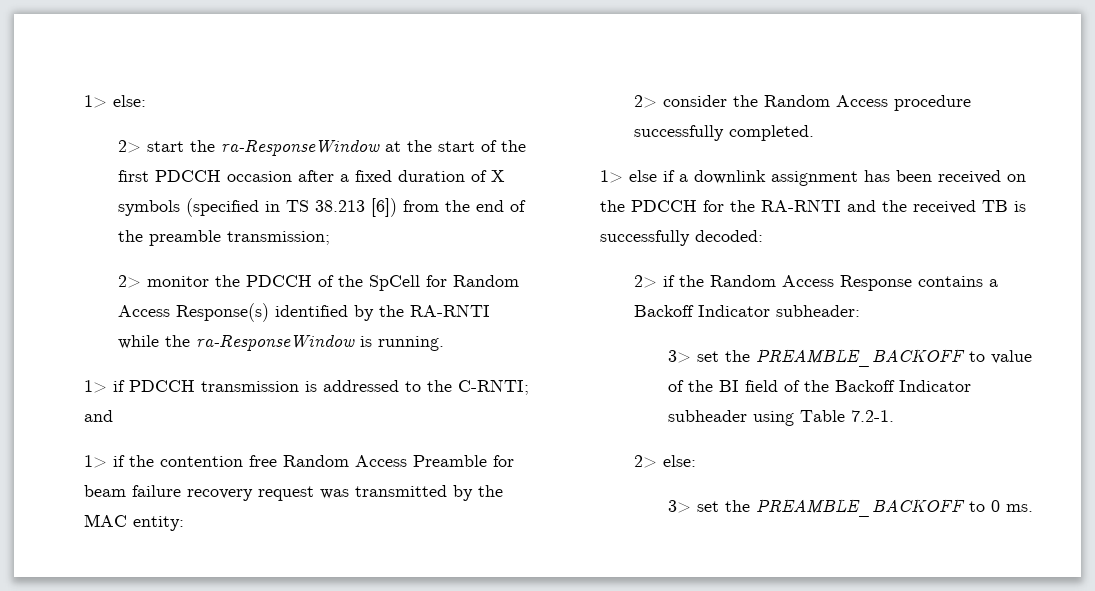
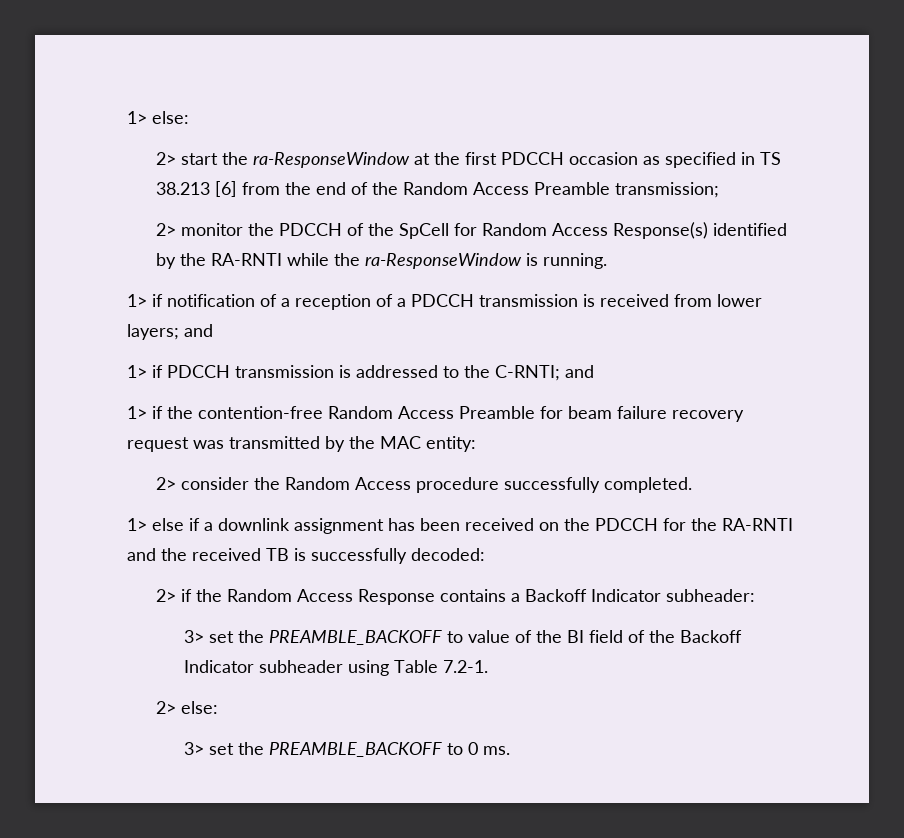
[437,140,526,152] [117,170,505,182] [117,198,259,217] start of the first PDCCH occasion after a fixed duration of X symbols (specified -> [464,152,736,168] first PDCCH occasion as specified
[370,198,397,217] [6]) -> [214,181,237,197] [6]
[148,230,221,246] preamble -> [402,182,610,195] Random Access Preamble
(444, 343) none -> [127,294,763,310] [127,324,214,340] // 1> if notification of a reception of a PDCCH transmission is received from lower layers; and
[159,455,277,467] contention free -> [198,406,324,419] contention-free

